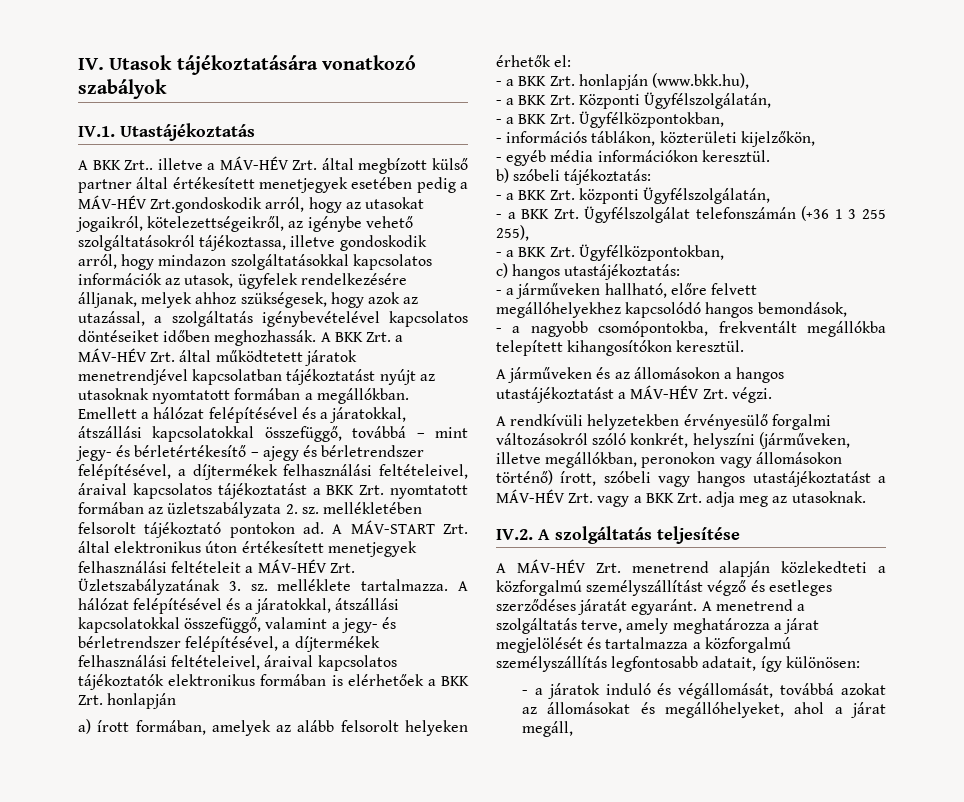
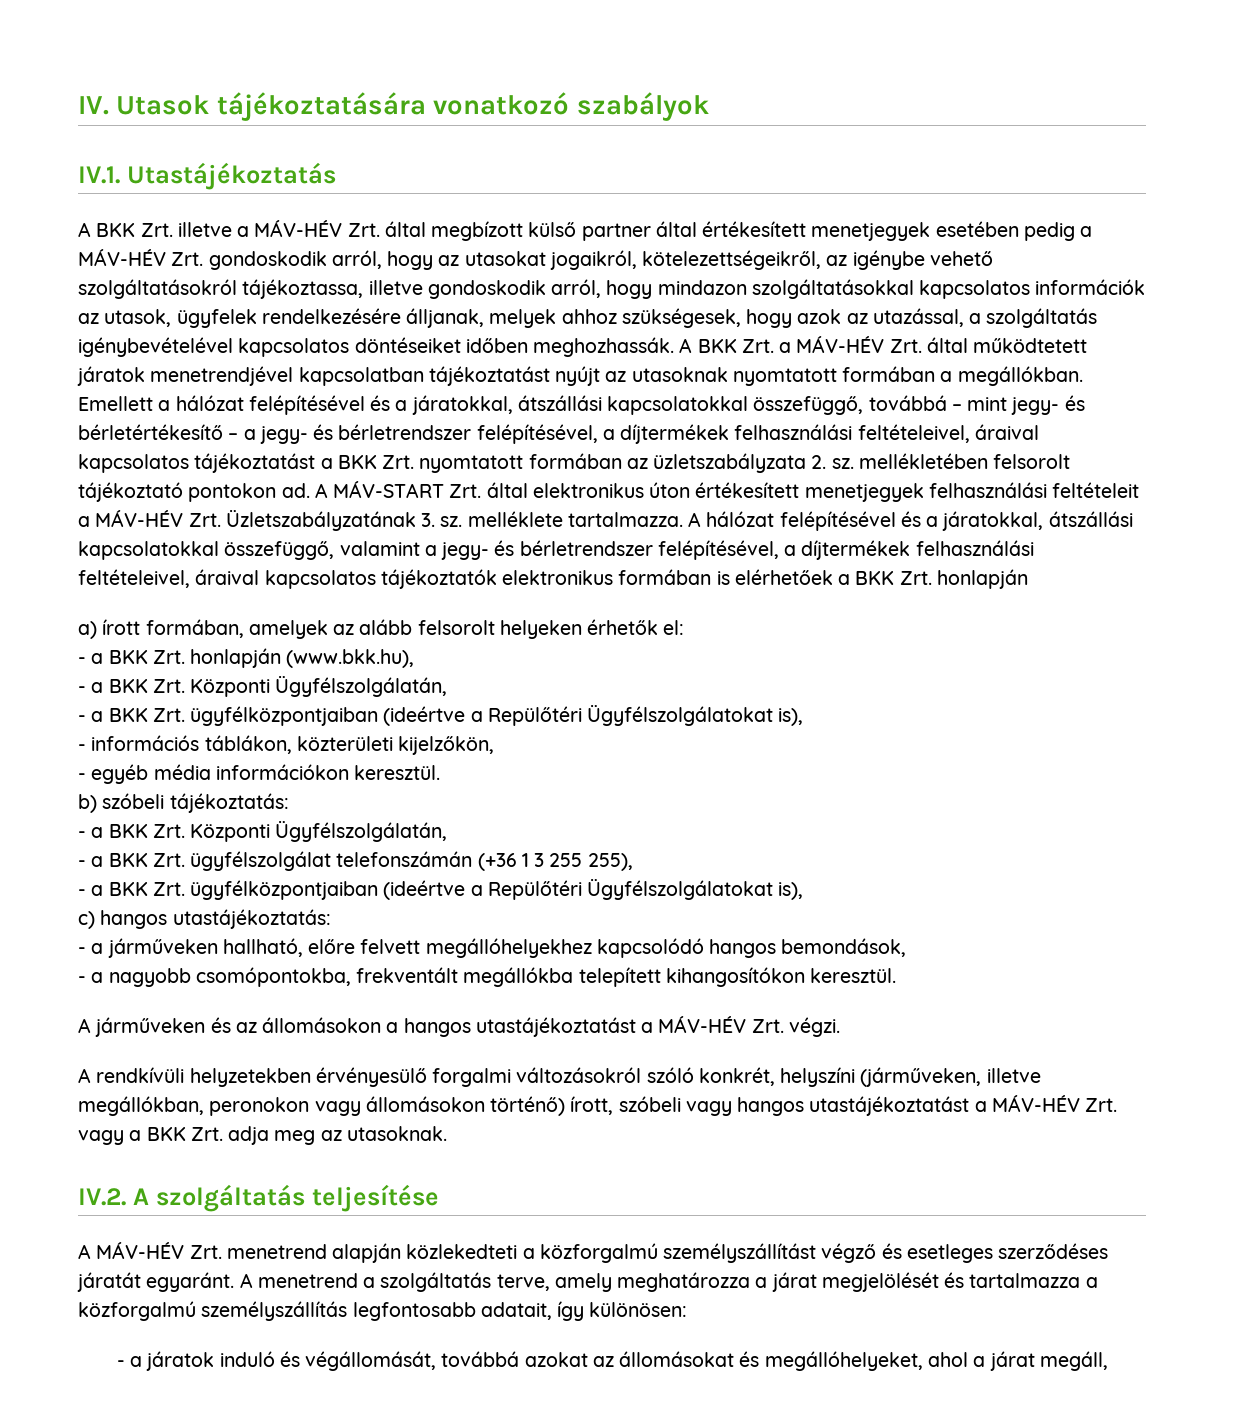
[124,160,154,170] Zrt.. -> [140,223,173,237] Zrt.
[150,197,263,213] Zrt.gondoskodik -> [171,251,327,270] Zrt. gondoskodik
[262,446,299,461] ajegy -> [243,426,308,444] a jegy-
[578,111,724,128] Ügyfélközpontokban, -> [190,705,804,726] ügyfélközpontjaiban (ideértve a Repülőtéri Ügyfélszolgálatokat is),
[578,187,770,204] [496,206,691,223] központi Ügyfélszolgálatán, // - a BKK Zrt. Ügyfélszolgálat -> [190,821,448,842] [78,851,332,871] Központi Ügyfélszolgálatán, // - a BKK Zrt. ügyfélszolgálat
[578,244,724,261] Ügyfélközpontokban, -> [190,879,804,900] ügyfélközpontjaiban (ideértve a Repülőtéri Ügyfélszolgálatokat is),

